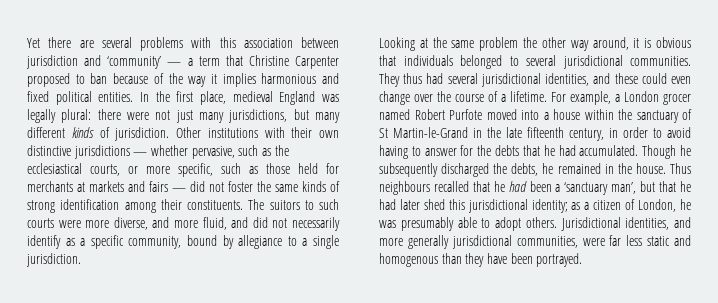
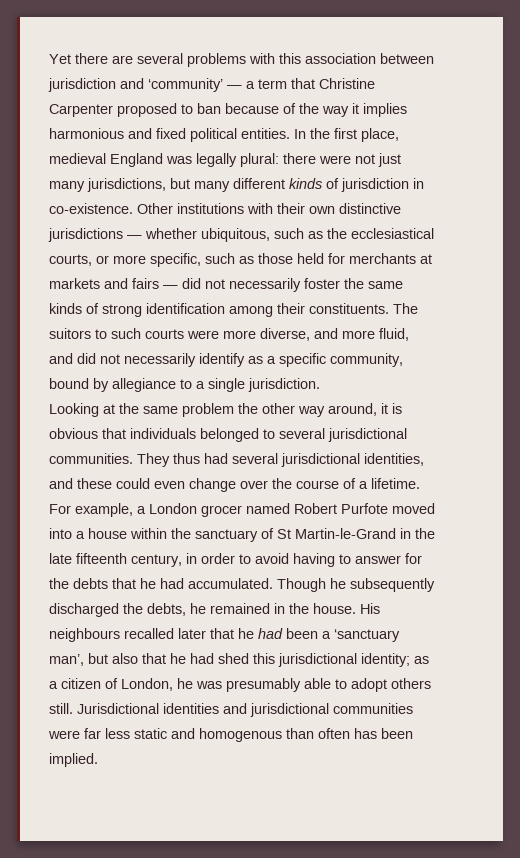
[114,127,170,141] jurisdiction. -> [341,178,424,192] [49,203,133,214] jurisdiction in co-existence.
[191,146,235,159] pervasive, -> [201,228,270,242] ubiquitous,
(224, 187) none -> [229,278,301,292] necessarily
[670,163,691,174] Thus -> [360,603,380,614] His
(469, 186) none -> [178,628,206,639] later
[659,181,691,192] [379,199,420,210] that he had later -> [112,653,214,664] also that he had
[525,217,691,231] [379,235,578,249] others. Jurisdictional identities, and more generally jurisdictional communities, -> [391,678,431,689] [49,703,413,717] others still. Jurisdictional identities and jurisdictional communities
[465,253,583,267] they have been portrayed. -> [318,728,413,739] [49,753,98,767] often has been implied.

